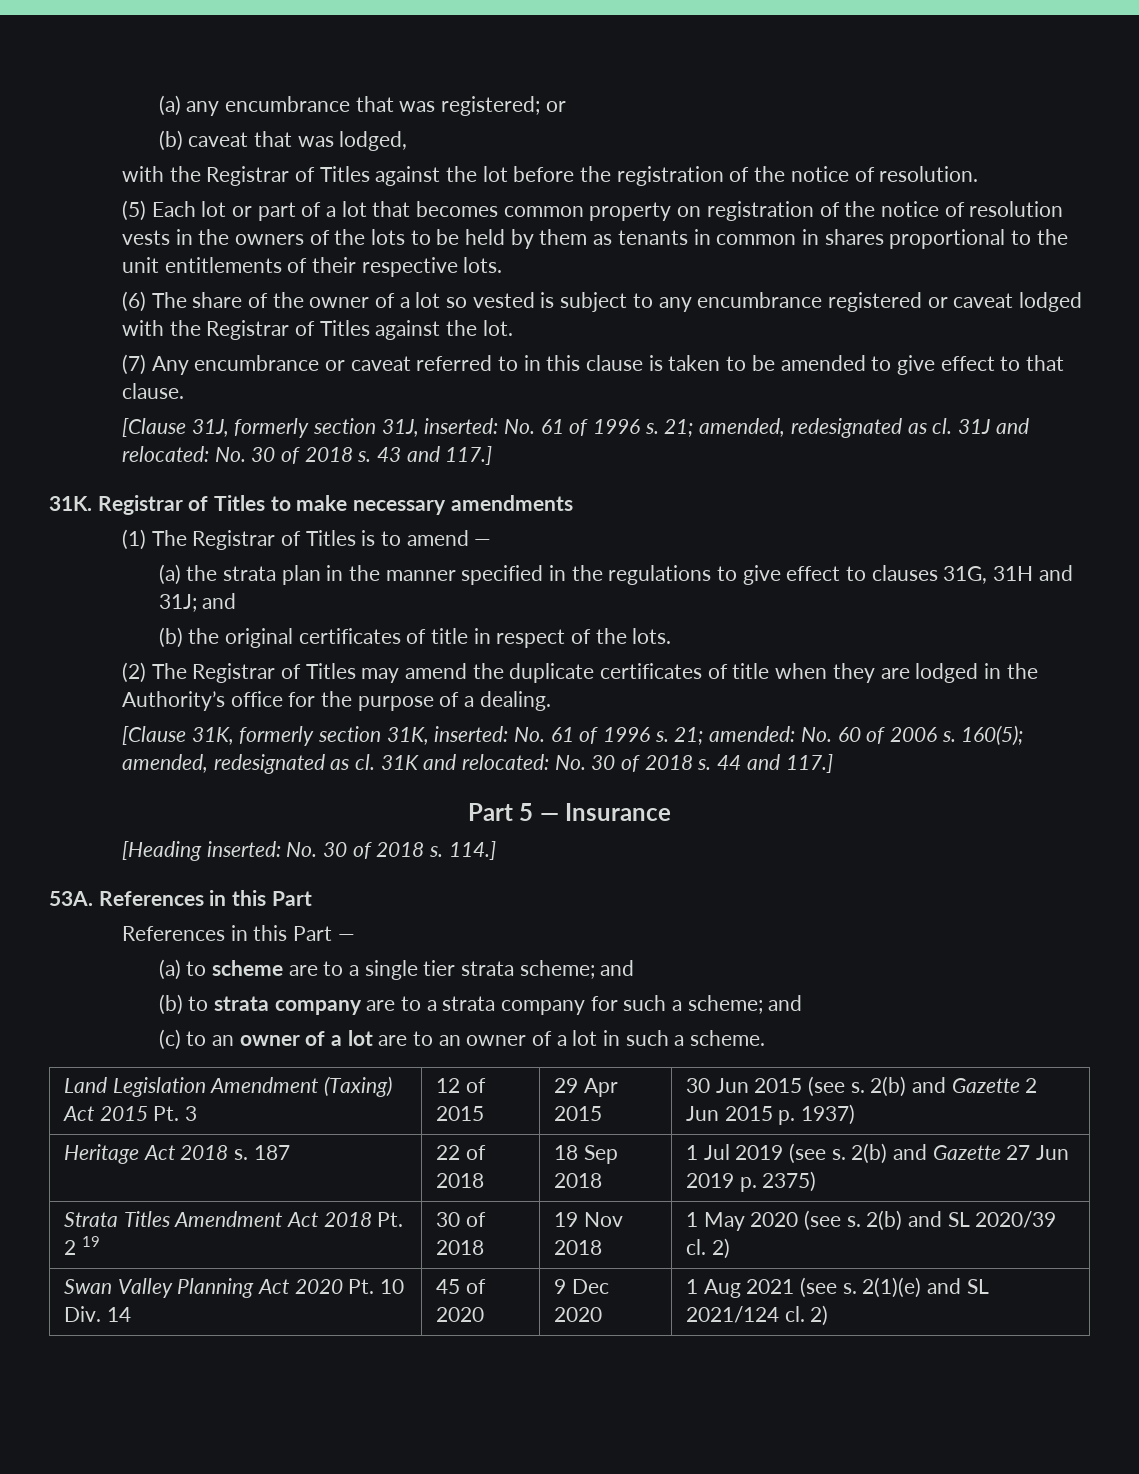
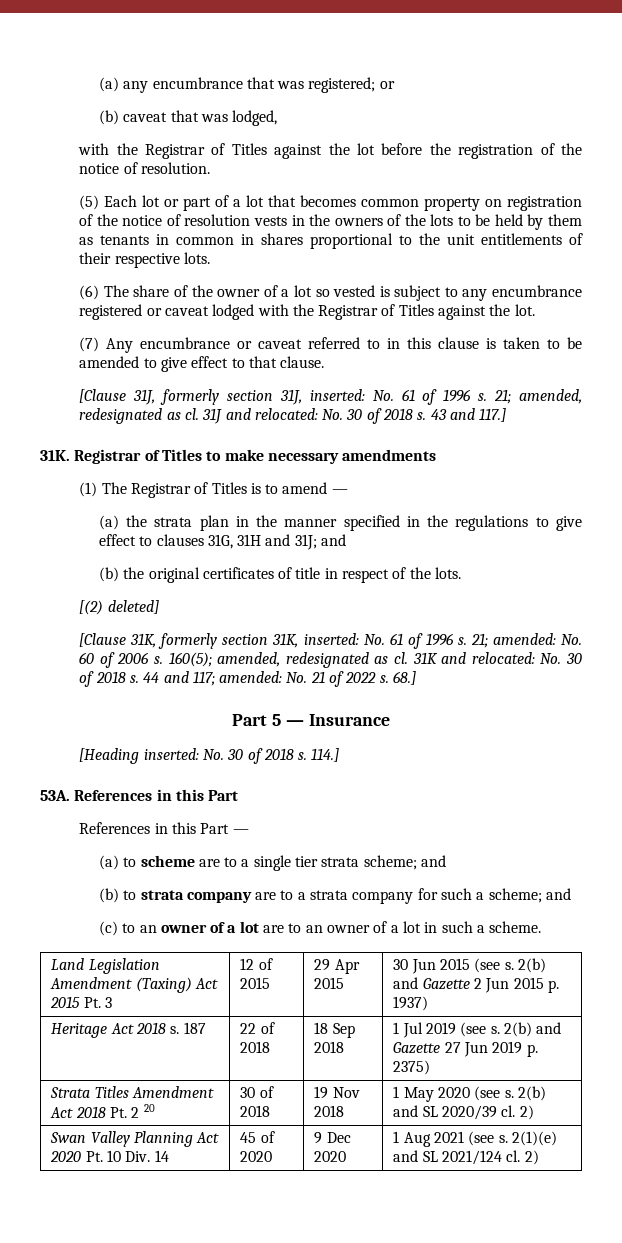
[122,662,1038,683] [122,691,551,711] (2) The Registrar of Titles may amend the duplicate certificates of title when they are lodged in the Authority’s office for the purpose of a dealing. -> [79,600,159,615] [(2) deleted]
[785,754,833,773] 117.] -> [192,671,417,687] 117; amended: No. 21 of 2022 s. 68.]
[81,1236,100,1247] 19 -> [143,1104,155,1112] 20

